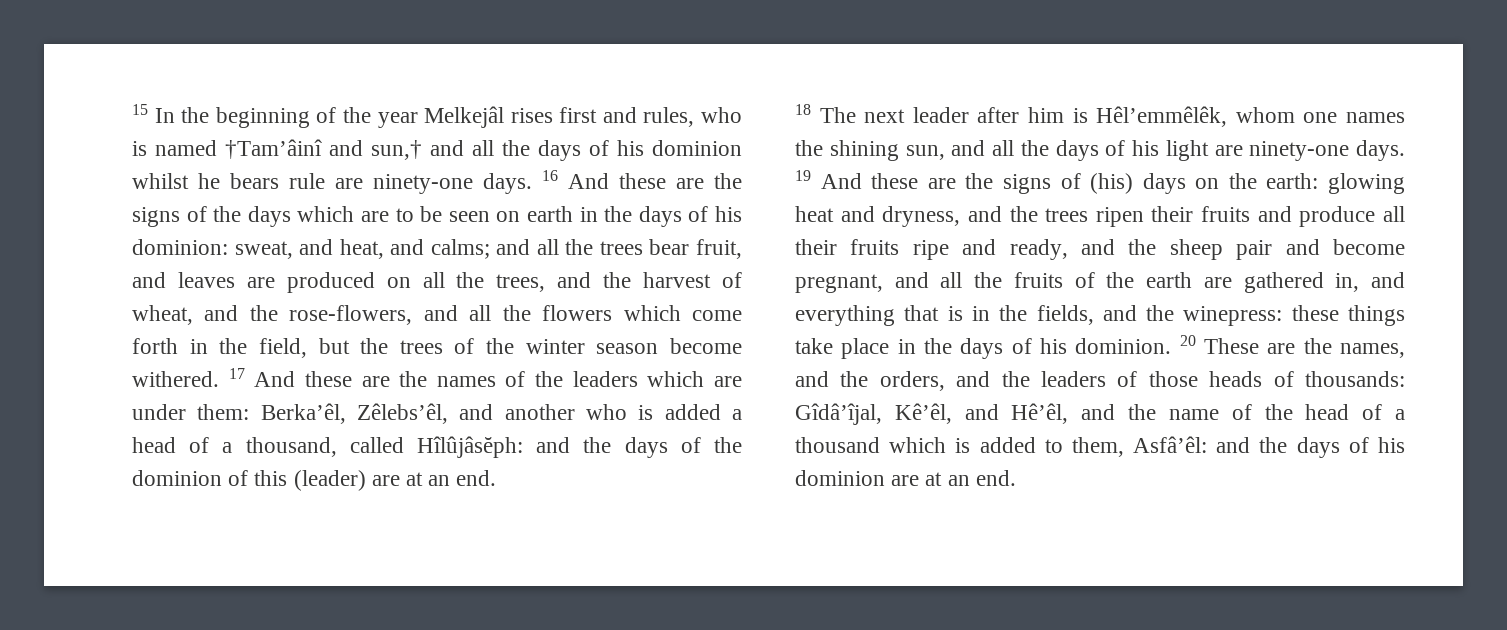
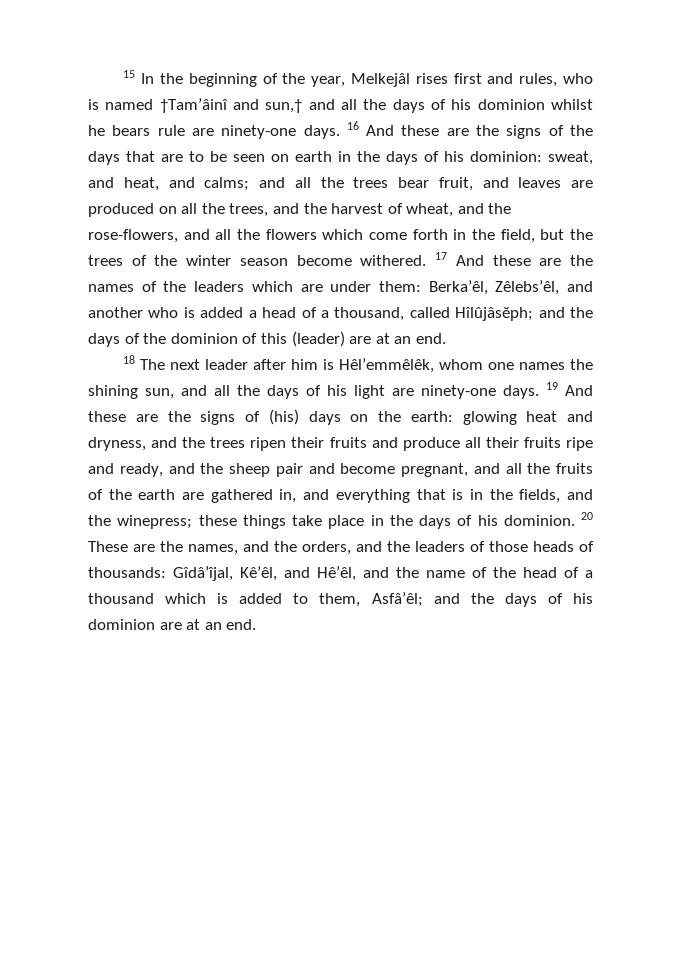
[377,112,418,128] year -> [311,76,346,87] year,
[297,206,355,222] which -> [126,151,155,162] that
[417,436,523,458] Hîlûjâsĕph: -> [455,307,534,321] Hîlûjâsĕph;
[1183,306,1283,326] winepress: -> [117,515,193,529] winepress;
[1133,436,1208,453] Asfâ’êl: -> [371,592,423,607] Asfâ’êl;

